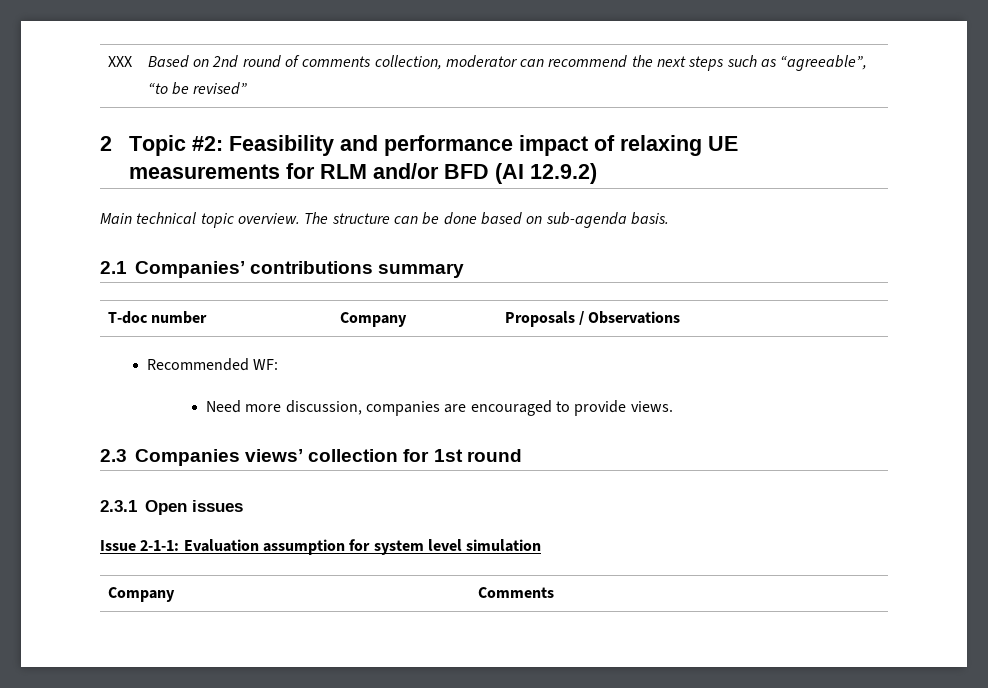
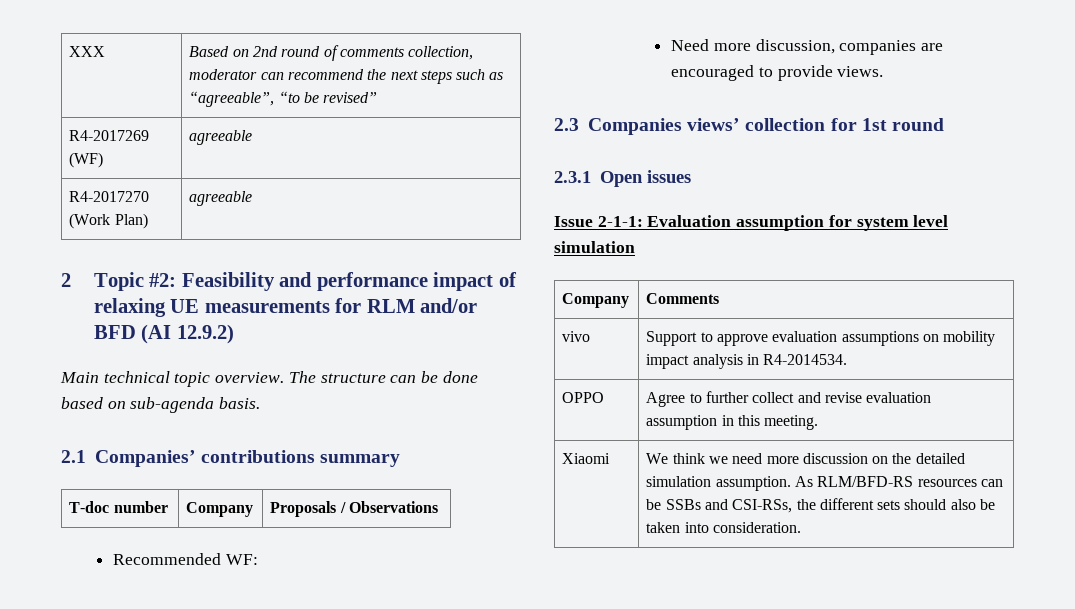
(248, 88) none -> [69,130,150,141] [69,152,104,168] [189,130,253,145] [69,191,150,202] [69,213,148,229] [189,191,253,206] // R4-2017269 (WF) | agreeable // R4-2017270 (Work Plan) | agreeable
(554, 592) none -> [562,331,591,342] [646,331,996,346] [646,354,848,369] [562,392,605,403] [646,391,932,407] [646,415,819,430] [562,453,611,464] [646,453,965,464] [646,476,1003,491] [646,498,996,513] [646,522,801,533] // vivo | Support to approve evaluation assumptions on mobility impact analysis in R4-2014534. // OPPO | Agree to further collect and revise evaluation assumption in this meeting. // Xiaomi | We think we need more discussion on the detailed simulation assumption. As RLM/BFD-RS resources can be SSBs and CSI-RSs, the different sets should also be taken into consideration.

